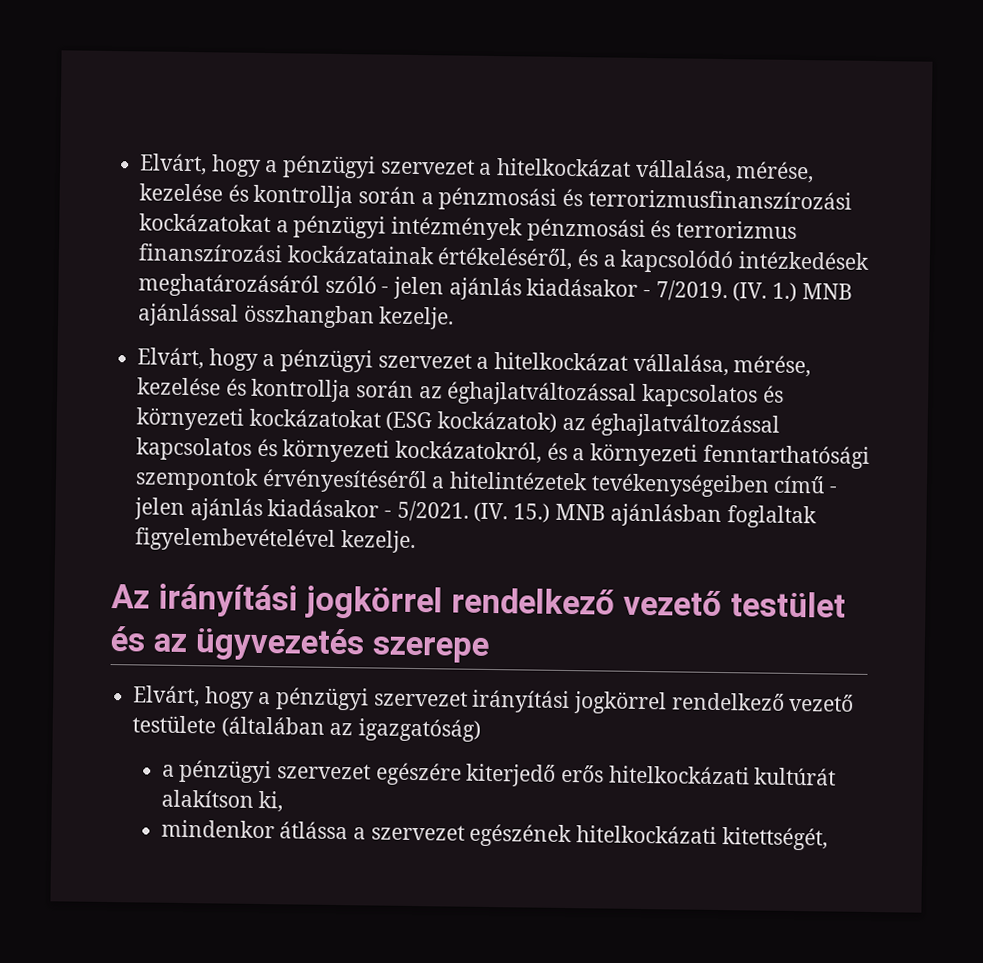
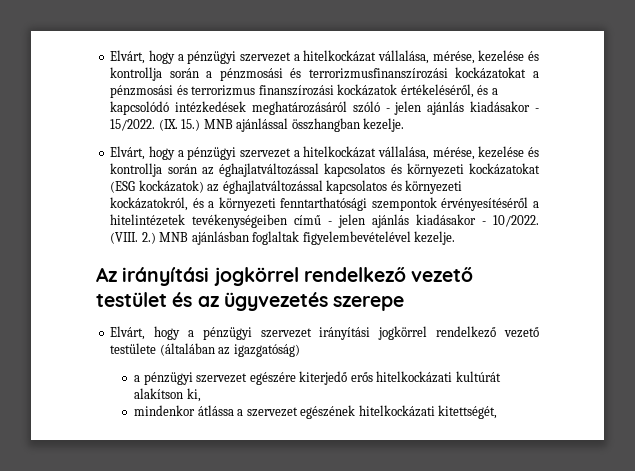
[293,215,524,241] pénzügyi intézmények -> (539, 74) none
[286,245,435,265] kockázatainak -> [337,84,398,96] kockázatok
[655,280,798,302] 7/2019. (IV. 1.) -> [110,119,201,131] 15/2022. (IX. 15.)
[396,500,551,523] 5/2021. (IV. 15.) -> [492,215,539,227] [110,232,156,244] 10/2022. (VIII. 2.)

